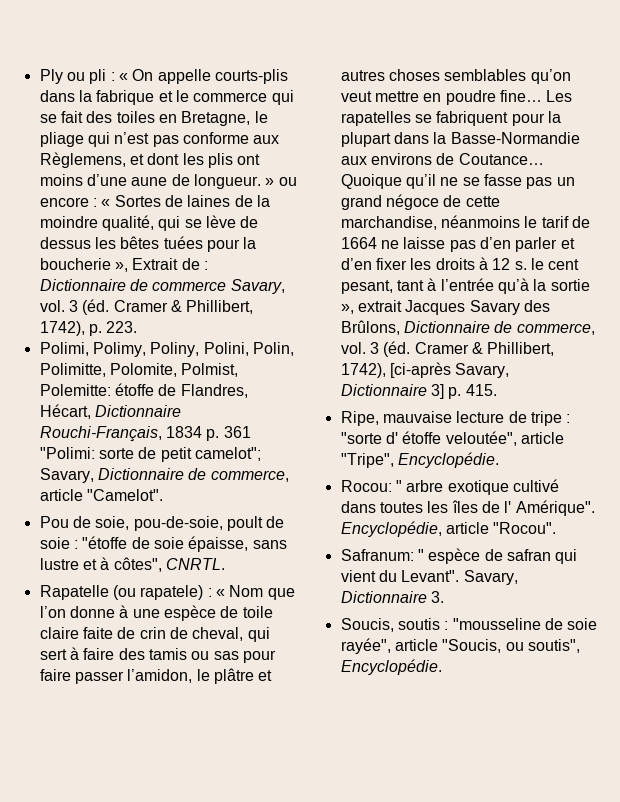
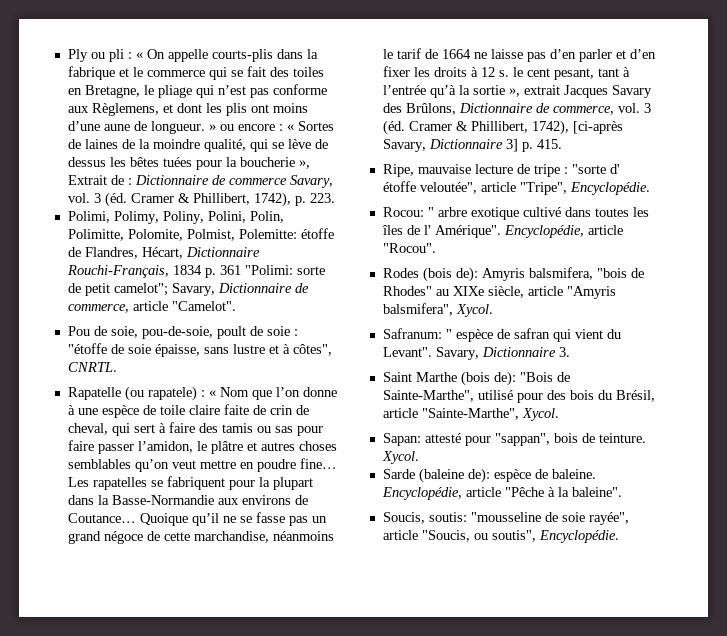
(557, 528) none -> [382,267,644,282] [382,286,616,299] [382,303,493,317] // Rodes (bois de): Amyris balsmifera, "bois de Rhodes" au XIXe siècle, article "Amyris balsmifera", Xycol.
(444, 597) none -> [382,371,570,386] [382,390,655,403] [382,408,559,421] [382,433,646,446] [381,451,419,464] [382,468,596,483] [381,487,622,500] // Saint Marthe (bois de): "Bois de Sainte-Marthe", utilisé pour des bois du Brésil, article "Sainte-Marthe", Xycol. // Sapan: attesté pour "sappan", bois de teinture. Xycol. // Sarde (baleine de): espèce de baleine. Encyclopédie, article "Pêche à la baleine".
[397,618,449,630] soutis : -> [428,512,467,522] soutis:

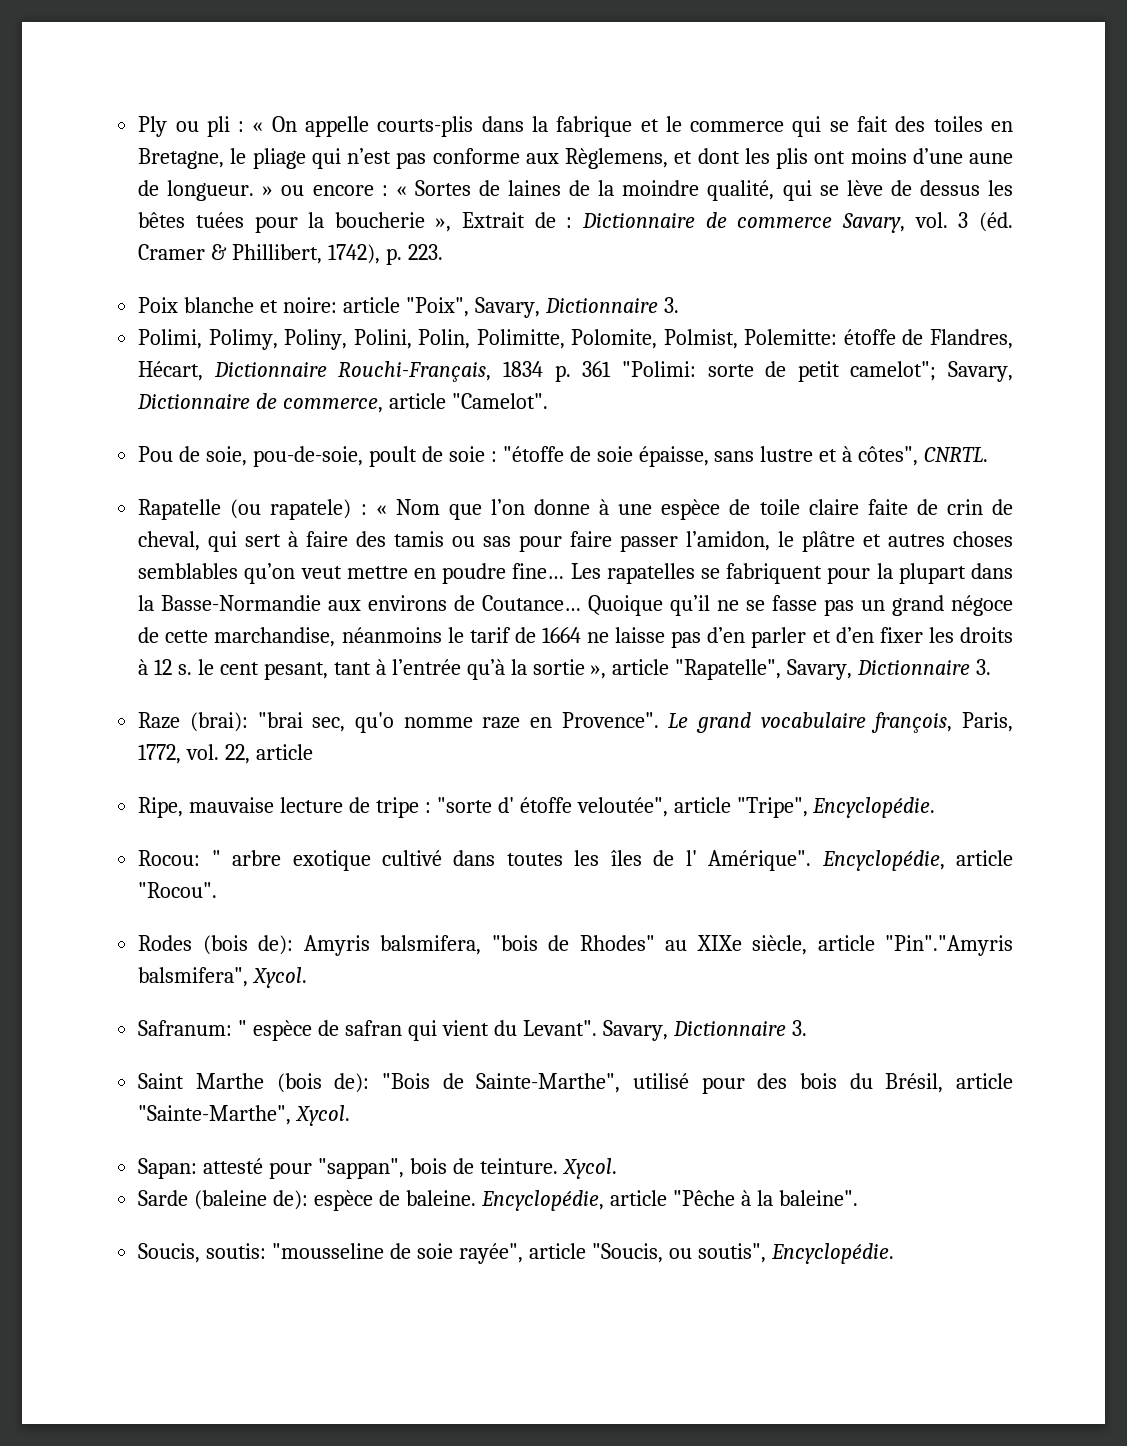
(335, 198) none -> [138,297,679,318] // Poix blanche et noire: article "Poix", Savary, Dictionnaire 3.
[523,85,652,98] [382,103,651,115] [382,120,623,135] [382,139,562,152] extrait Jacques Savary des Brûlons, Dictionnaire de commerce, vol. 3 (éd. Cramer & Phillibert, 1742), [ci-après Savary, Dictionnaire 3] p. 415. -> [612,659,992,680] [138,712,1014,733] [138,744,314,764] article "Rapatelle", Savary, Dictionnaire 3. // Raze (brai): "brai sec, qu'o nomme raze en Provence". Le grand vocabulaire françois, Paris, 1772, vol. 22, article
[566,286,616,299] "Amyris -> [885,935,1014,956] "Pin"."Amyris

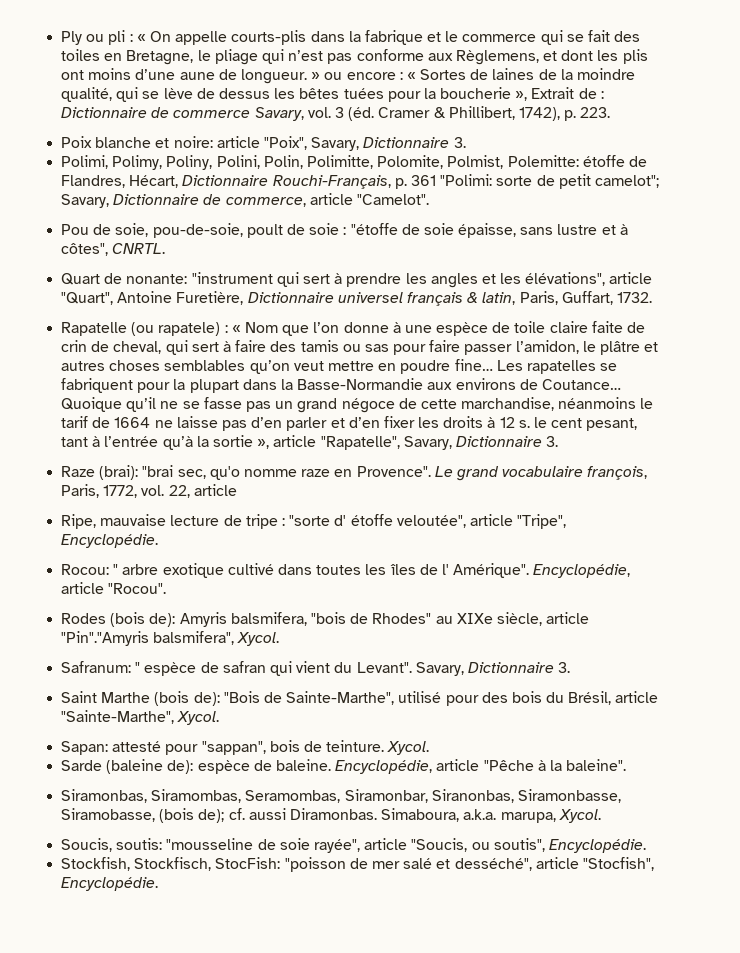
[503,361,544,377] 1834 -> (391, 182) none
(989, 454) none -> [61,272,653,288] [61,291,652,306] // Quart de nonante: "instrument qui sert à prendre les angles et les élévations", article "Quart", Antoine Furetière, Dictionnaire universel français & latin, Paris, Guffart, 1732.
(858, 1198) none -> [61,789,621,803] [61,808,601,823] // Siramonbas, Siramombas, Seramombas, Siramonbar, Siranonbas, Siramonbasse, Siramobasse, (bois de); cf. aussi Diramonbas. Simaboura, a.k.a. marupa, Xycol.
(894, 1253) none -> [61,857,654,872] [61,877,159,891] // Stockfish, Stockfisch, StocFish: "poisson de mer salé et desséché", article "Stocfish", Encyclopédie.

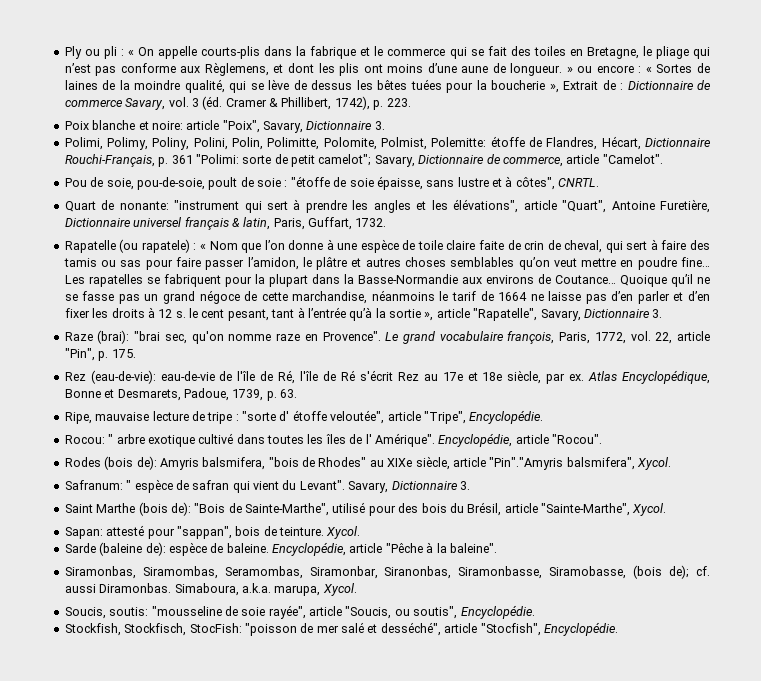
[209,466,240,480] qu'o -> [191,331,224,344] qu'on
(237, 490) none -> [64,348,136,361] [64,370,711,384] [64,388,297,401] "Pin", p. 175. // Rez (eau-de-vie): eau-de-vie de l'île de Ré, l'île de Ré s'écrit Rez au 17e et 18e siècle, par ex. Atlas Encyclopédique, Bonne et Desmarets, Padoue, 1739, p. 63.

